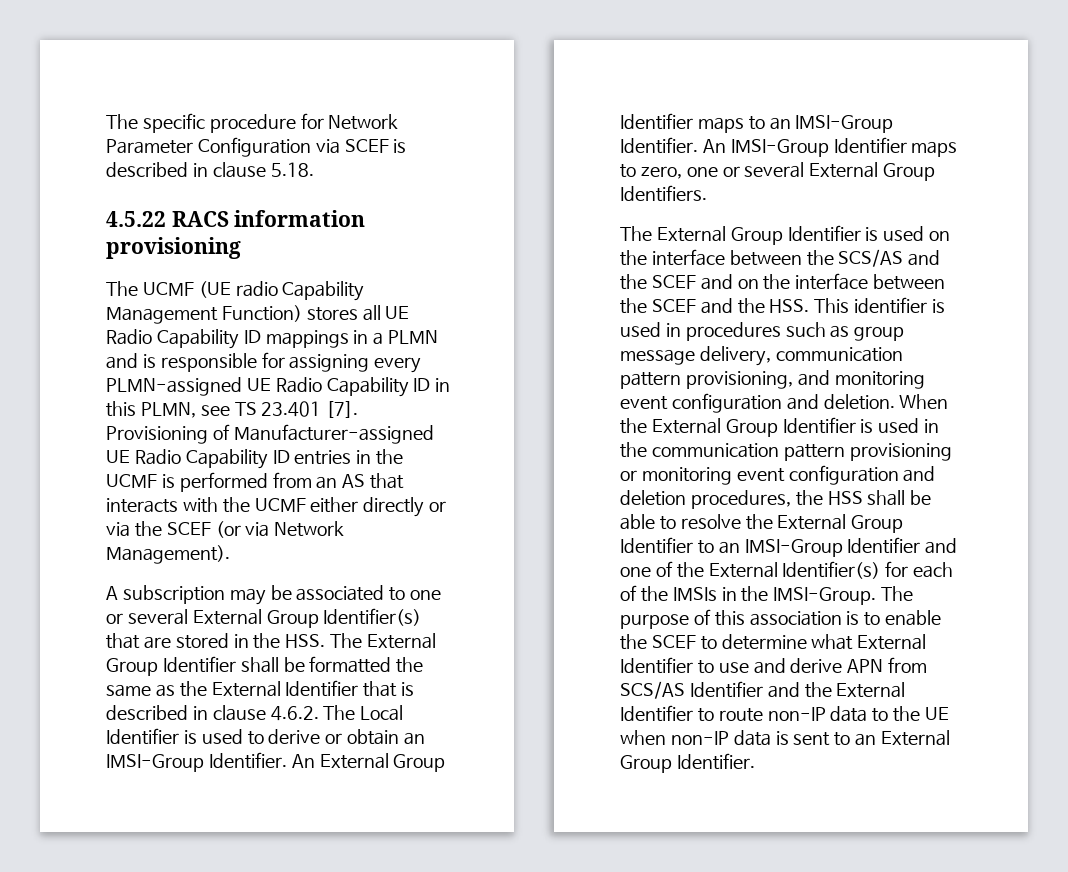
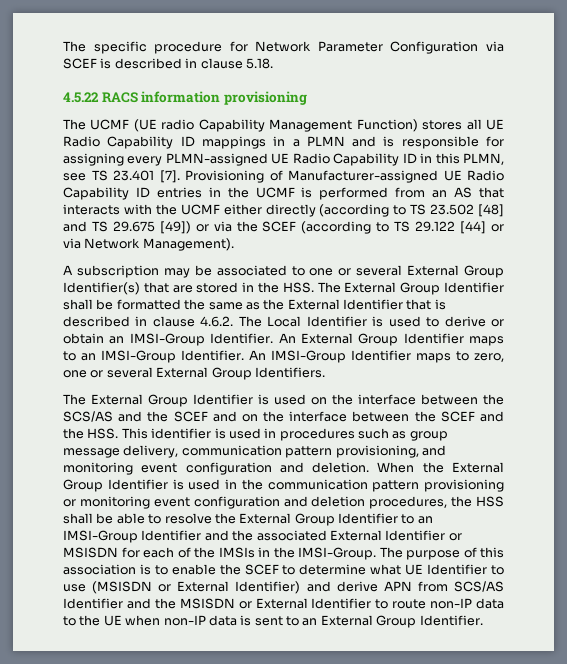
[429,501,447,512] [106,521,241,538] or via the SCEF (or -> [319,204,504,217] [63,221,504,234] (according to TS 23.502 [48] and TS 29.675 [49]) or via the SCEF (according to TS 29.122 [44] or
[620,561,881,579] one of the External Identifier(s) -> [232,530,462,541] [63,547,118,558] the associated External Identifier or MSISDN
[857,634,927,650] External -> [405,564,424,575] UE
(749, 667) none -> [92,581,301,594] (MSISDN or External Identifier)
(832, 690) none -> [179,598,252,609] MSISDN or

